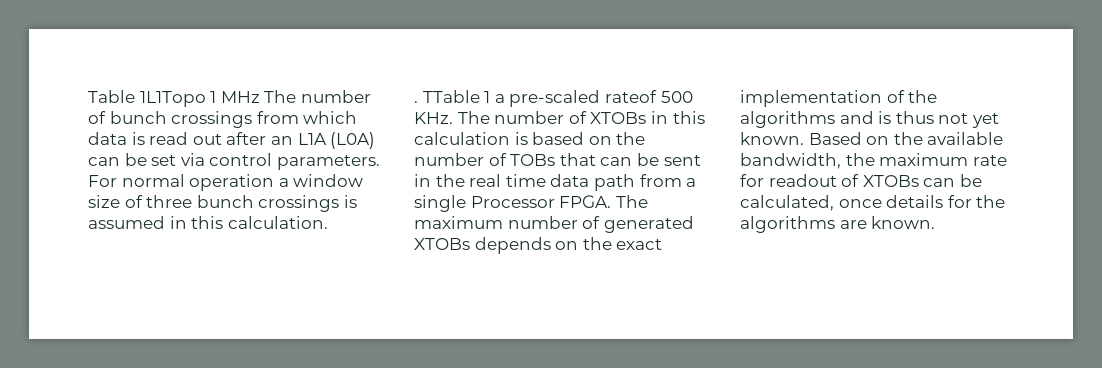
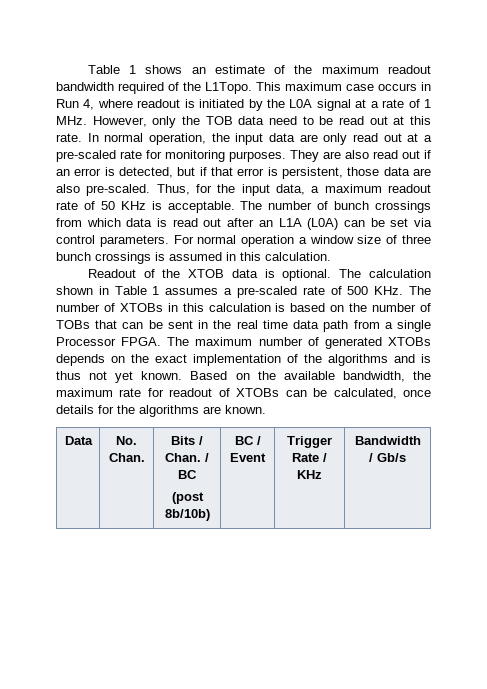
[88,90,260,107] Table 1L1Topo 1 MHz -> [87,65,431,74] [56,82,431,94] [56,99,432,111] [56,116,432,128] [56,133,433,145] [56,150,431,162] [56,167,431,179] [56,184,431,196] [56,201,235,213] Table 1 shows an estimate of the maximum readout bandwidth required of the L1Topo. This maximum case occurs in Run 4, where readout is initiated by the L0A signal at a rate of 1 MHz. However, only the TOB data need to be read out at this rate. In normal operation, the input data are only read out at a pre-scaled rate for monitoring purposes. They are also read out if an error is detected, but if that error is persistent, those data are also pre-scaled. Thus, for the input data, a maximum readout rate of 50 KHz is acceptable.
[414,90,657,107] . TTable 1 a pre-scaled rateof -> [87,269,431,281] [56,286,342,298] Readout of the XTOB data is optional. The calculation shown in Table 1 assumes a pre-scaled rate of
(936, 222) none -> [64,436,93,445] [116,436,137,445] [108,453,145,462] [171,436,203,445] [165,453,209,462] [178,470,197,479] [171,492,204,504] [164,509,210,521] [234,436,261,445] [230,453,266,462] [287,436,332,448] [292,453,327,462] [297,470,322,479] [354,436,421,445] [369,453,406,462] // Data | No. Chan. | Bits / Chan. / BC // (post 8b/10b) | BC / Event | Trigger Rate / KHz | Bandwidth / Gb/s

